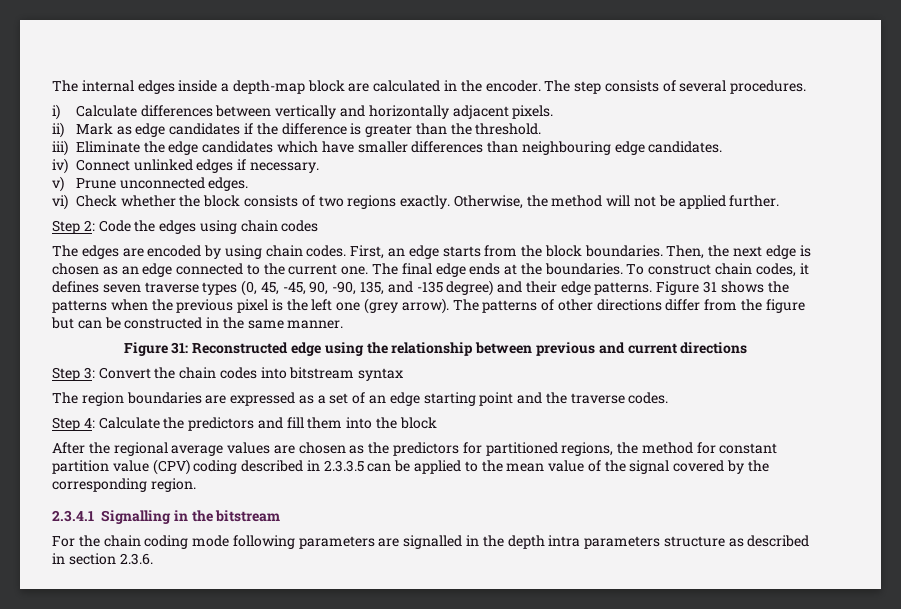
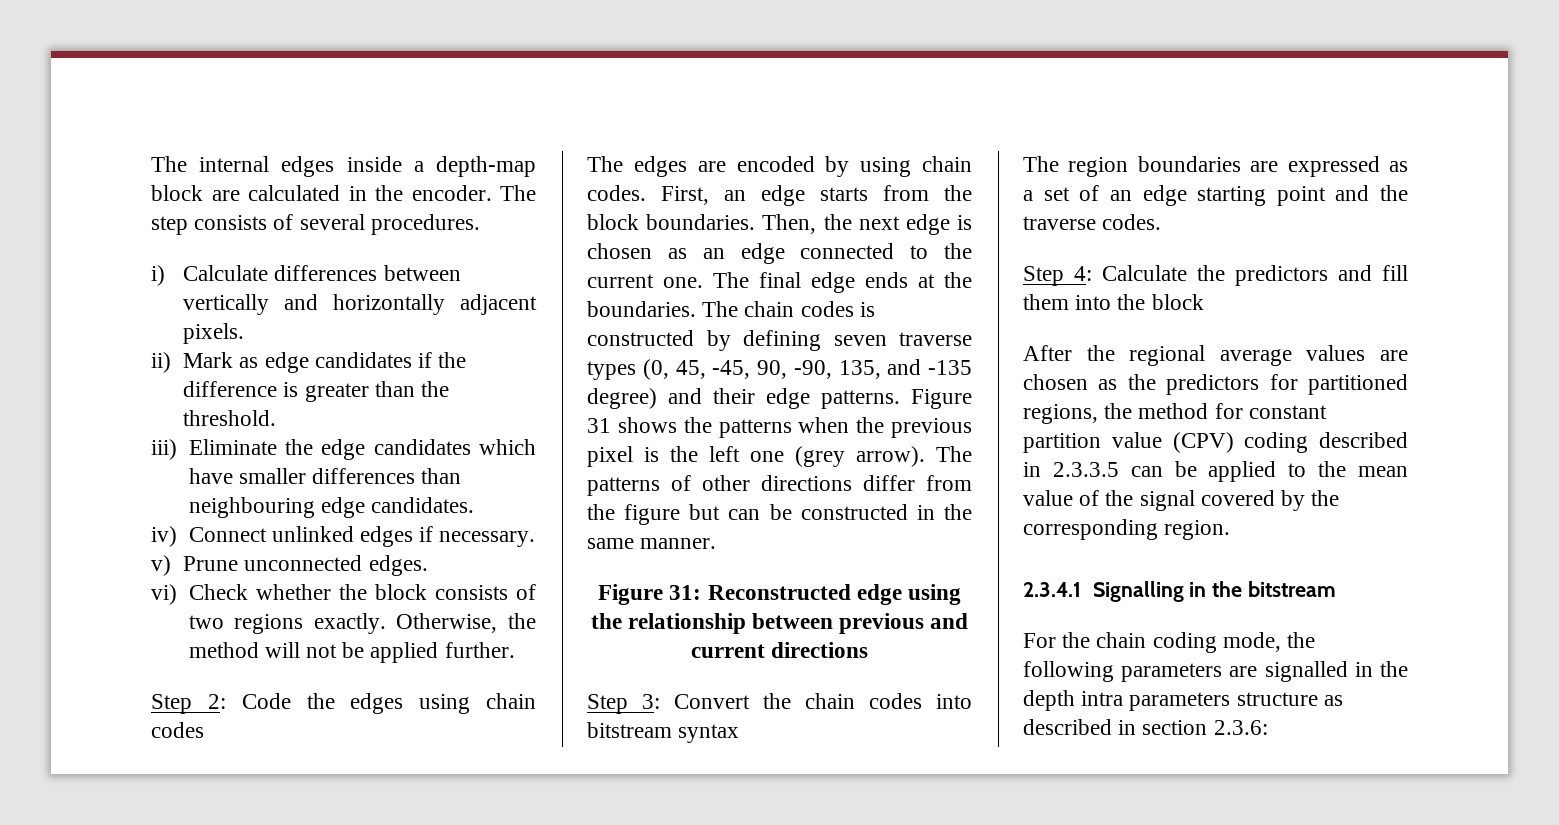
[626,263,809,277] [52,281,99,293] To construct chain codes, it defines -> [702,301,875,317] [587,330,821,351] The chain codes is constructed by defining
[192,535,230,547] mode -> [1222,632,1316,652] mode, the
[119,553,153,565] 2.3.6. -> [1213,720,1268,735] 2.3.6:

